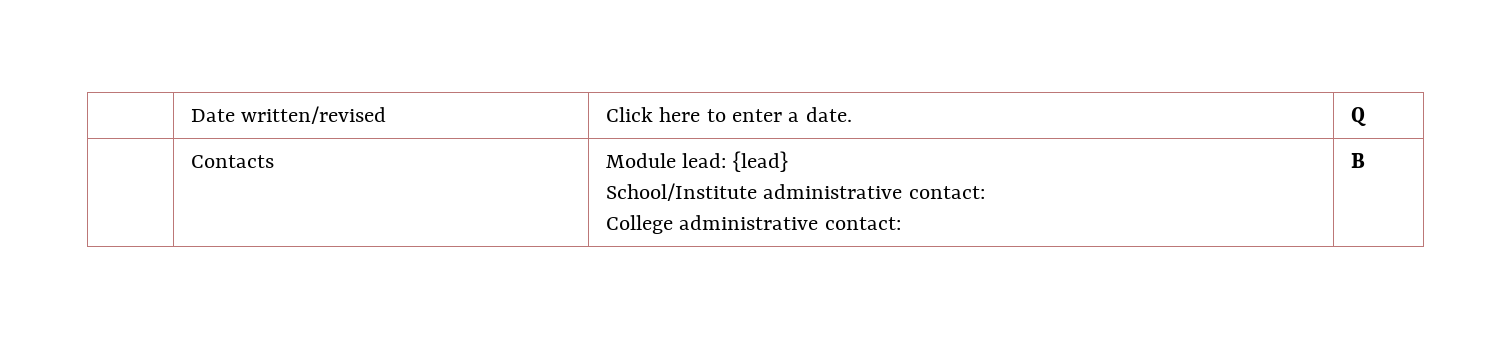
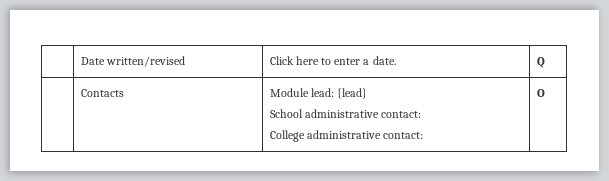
[605,183,757,201] School/Institute -> [269,109,303,118] School
[1350,153,1365,168] B -> [536,89,545,97] O

